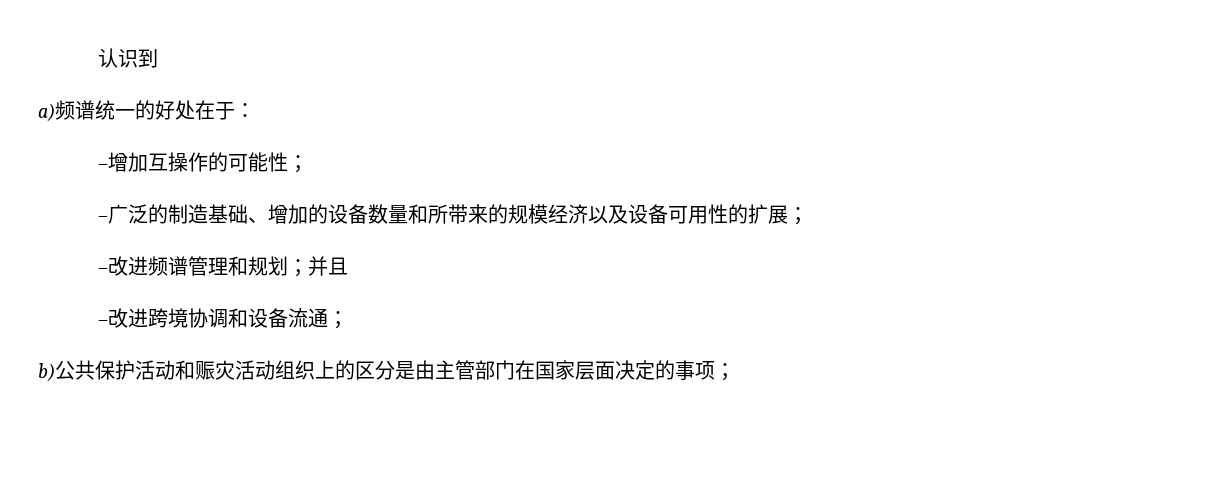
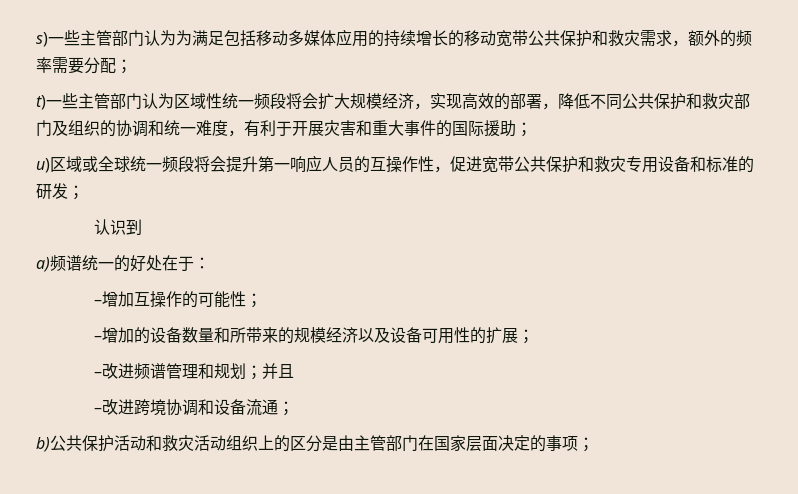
(97, 58) none -> [36,29,752,47] [36,57,132,74] [36,93,750,110] [36,120,532,137] [36,155,754,173] [36,183,84,200] s)一些主管部门认为为满足包括移动多媒体应用的持续增长的移动宽带公共保护和救灾需求，额外的频率需要分配； // t)一些主管部门认为区域性统一频段将会扩大规模经济，实现高效的部署，降低不同公共保护和救灾部门及组织的协调和统一难度，有利于开展灾害和重大事件的国际援助； // u)区域或全球统一频段将会提升第一响应人员的互操作性，促进宽带公共保护和救灾专用设备和标准的研发； //
[107,204,268,224] 广泛的制造基础、 -> (103, 338) none
[195,361,215,380] 赈 -> [162,435,178,451] 救

